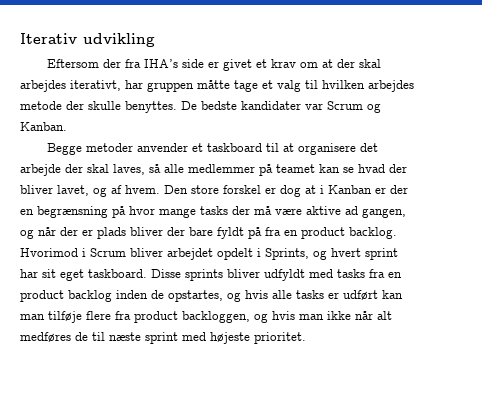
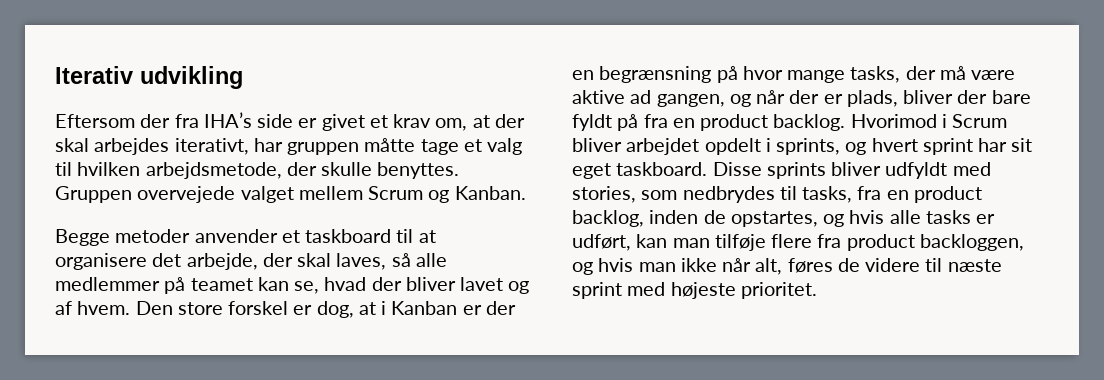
[300,62,319,68] om -> [435,118,468,131] om,
[368,80,414,92] [20,101,62,110] arbejdes metode -> [145,162,282,179] arbejdsmetode,
[181,101,323,110] De bedste kandidater var -> [55,186,363,203] Gruppen overvejede valget mellem
[20,164,61,176] arbejde -> [186,253,258,270] arbejde,
[343,167,354,173] se -> [294,281,320,294] se,
[57,185,89,196] lavet, -> [460,277,504,291] lavet
[280,185,301,197] dog -> [316,301,354,318] dog,
[200,206,228,215] tasks -> [850,66,901,83] tasks,
[97,227,126,239] plads -> [846,90,898,107] plads,
[265,248,309,260] Sprints, -> [776,138,841,155] sprints,
[337,269,402,278] [20,290,112,302] tasks fra en product backlog -> [572,186,982,203] [572,210,644,227] stories, som nedbrydes til tasks, fra en product backlog,
[343,290,378,300] udført -> [572,234,631,251] udført,
[377,311,392,320] [20,332,88,342] alt medføres de -> [755,258,921,275] alt, føres de videre

